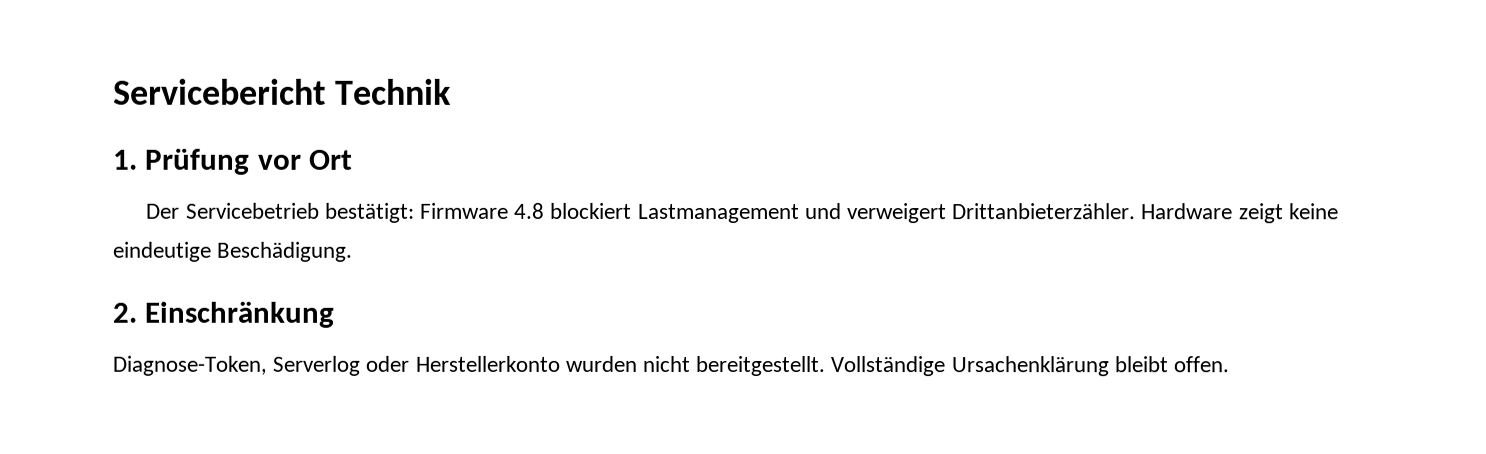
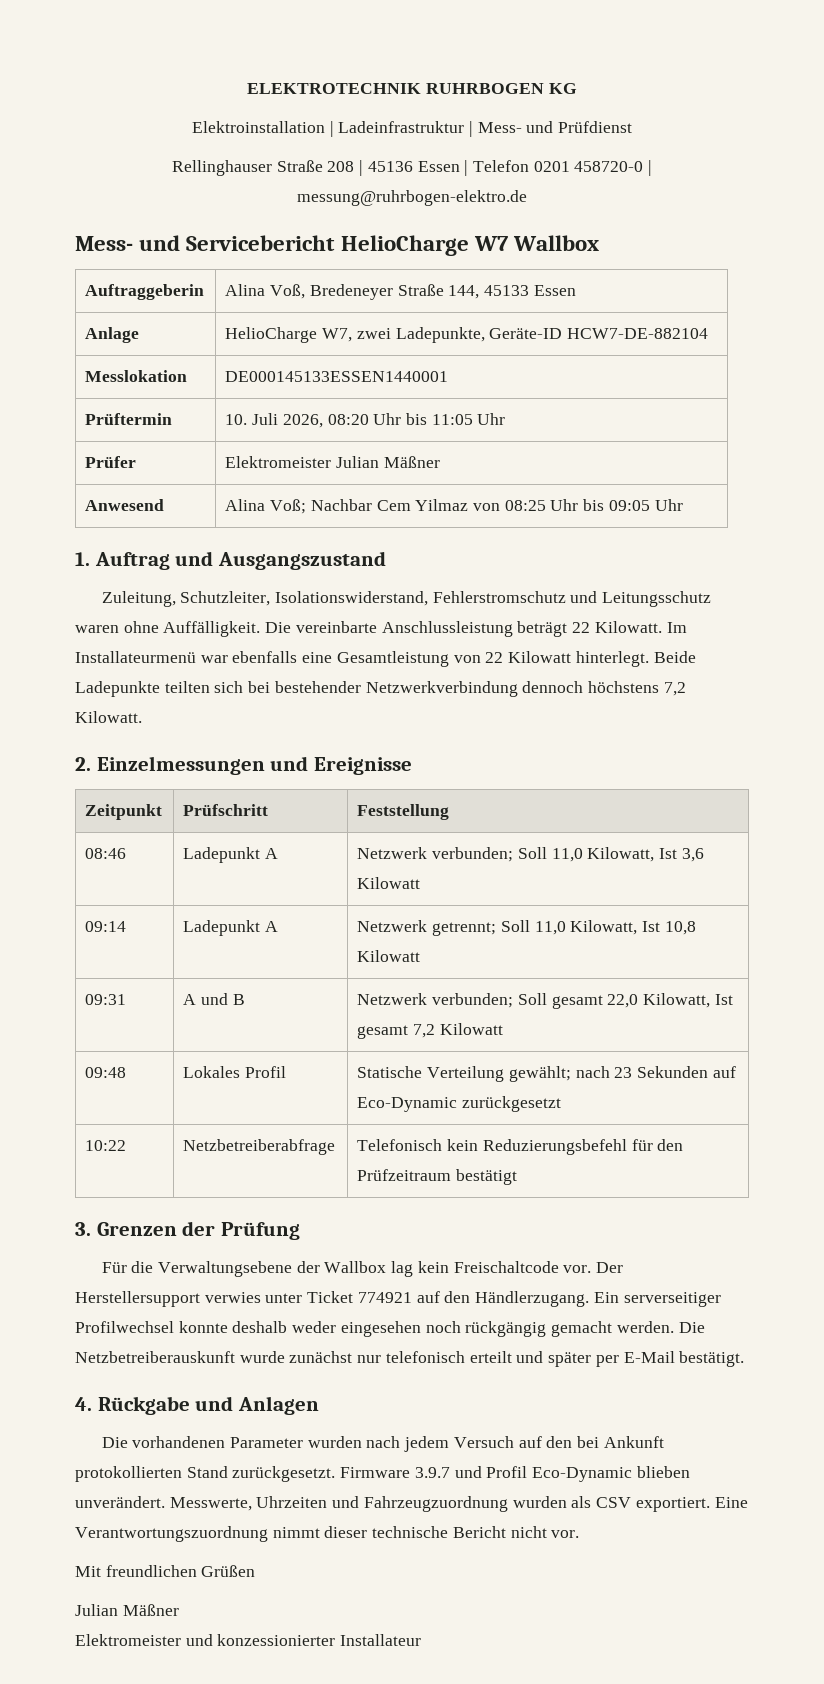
[113,78,452,105] [113,148,354,175] [146,202,1339,224] [112,241,353,262] [112,301,335,328] [112,355,1230,377] Servicebericht Technik // 1. Prüfung vor Ort // Der Servicebetrieb bestätigt: Firmware 4.8 blockiert Lastmanagement und verweigert Drittanbieterzähler. Hardware zeigt keine eindeutige Beschädigung. // 2. Einschränkung // Diagnose-Token, Serverlog oder Herstellerkonto wurden nicht bereitgestellt. Vollständige Ursachenklärung bleibt offen. -> [247,83,577,94] [191,121,633,137] [171,160,653,176] [297,190,527,206] [75,235,600,256] [85,284,205,300] [225,284,576,300] [85,327,140,343] [225,327,709,343] [85,370,188,382] [225,371,449,382] [85,413,173,425] [225,413,506,428] [85,456,137,468] [225,456,440,468] [85,499,165,511] [225,499,683,514] [75,551,387,570] [101,591,712,607] [75,621,687,637] [75,651,696,667] [75,681,686,697] [75,711,142,723] [75,756,413,775] [85,804,163,820] [183,804,269,816] [357,804,450,820] [85,848,127,859] [183,847,279,863] [357,847,704,862] [357,877,421,889] [85,921,127,932] [183,920,279,936] [357,920,696,936] [357,950,421,962] [85,994,127,1005] [183,993,245,1005] [357,993,733,1009] [357,1023,503,1039] [85,1067,127,1078] [183,1066,287,1078] [357,1066,736,1082] [357,1096,562,1112] [85,1140,127,1151] [183,1139,336,1155] [357,1139,684,1155] [357,1169,518,1185] [75,1221,301,1240] [101,1261,624,1277] [75,1291,721,1307] [75,1321,705,1337] [75,1351,745,1367] [75,1396,320,1415] [101,1436,664,1452] [75,1466,690,1482] [75,1496,748,1512] [75,1526,580,1542] [75,1565,256,1577] [75,1604,179,1616] [75,1634,422,1646] ELEKTROTECHNIK RUHRBOGEN KG // Elektroinstallation | Ladeinfrastruktur | Mess- und Prüfdienst // Rellinghauser Straße 208 | 45136 Essen | Telefon 0201 458720-0 | messung@ruhrbogen-elektro.de // Mess- und Servicebericht HelioCharge W7 Wallbox // Auftraggeberin | Alina Voß, Bredeneyer Straße 144, 45133 Essen // Anlage | HelioCharge W7, zwei Ladepunkte, Geräte-ID HCW7-DE-882104 // Messlokation | DE000145133ESSEN1440001 // Prüftermin | 10. Juli 2026, 08:20 Uhr bis 11:05 Uhr // Prüfer | Elektromeister Julian Mäßner // Anwesend | Alina Voß; Nachbar Cem Yilmaz von 08:25 Uhr bis 09:05 Uhr // 1. Auftrag und Ausgangszustand // Zuleitung, Schutzleiter, Isolationswiderstand, Fehlerstromschutz und Leitungsschutz waren ohne Auffälligkeit. Die vereinbarte Anschlussleistung beträgt 22 Kilowatt. Im Installateurmenü war ebenfalls eine Gesamtleistung von 22 Kilowatt hinterlegt. Beide Ladepunkte teilten sich bei bestehender Netzwerkverbindung dennoch höchstens 7,2 Kilowatt. // 2. Einzelmessungen und Ereignisse // Zeitpunkt | Prüfschritt | Feststellung // 08:46 | Ladepunkt A | Netzwerk verbunden; Soll 11,0 Kilowatt, Ist 3,6 Kilowatt // 09:14 | Ladepunkt A | Netzwerk getrennt; Soll 11,0 Kilowatt, Ist 10,8 Kilowatt // 09:31 | A und B | Netzwerk verbunden; Soll gesamt 22,0 Kilowatt, Ist gesamt 7,2 Kilowatt // 09:48 | Lokales Profil | Statische Verteilung gewählt; nach 23 Sekunden auf Eco-Dynamic zurückgesetzt // 10:22 | Netzbetreiberabfrage | Telefonisch kein Reduzierungsbefehl für den Prüfzeitraum bestätigt // 3. Grenzen der Prüfung // Für die Verwaltungsebene der Wallbox lag kein Freischaltcode vor. Der Herstellersupport verwies unter Ticket 774921 auf den Händlerzugang. Ein serverseitiger Profilwechsel konnte deshalb weder eingesehen noch rückgängig gemacht werden. Die Netzbetreiberauskunft wurde zunächst nur telefonisch erteilt und später per E-Mail bestätigt. // 4. Rückgabe und Anlagen // Die vorhandenen Parameter wurden nach jedem Versuch auf den bei Ankunft protokollierten Stand zurückgesetzt. Firmware 3.9.7 und Profil Eco-Dynamic blieben unverändert. Messwerte, Uhrzeiten und Fahrzeugzuordnung wurden als CSV exportiert. Eine Verantwortungszuordnung nimmt dieser technische Bericht nicht vor. // Mit freundlichen Grüßen // Julian Mäßner // Elektromeister und konzessionierter Installateur

